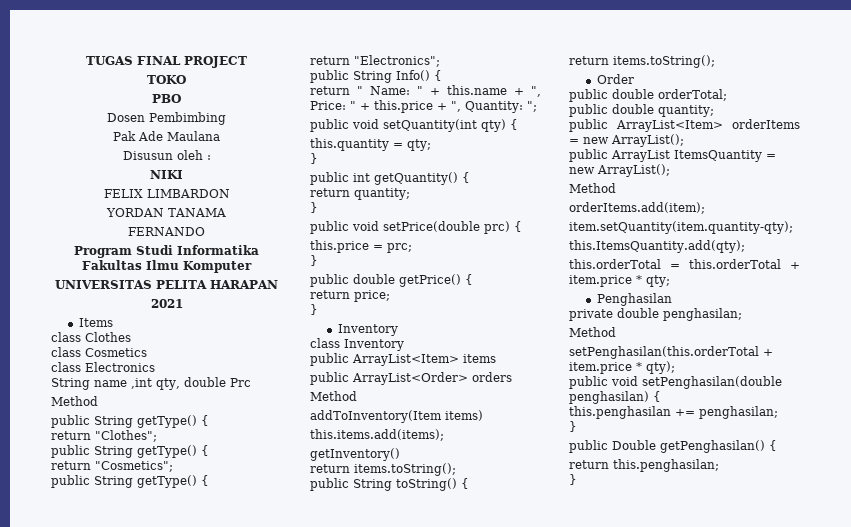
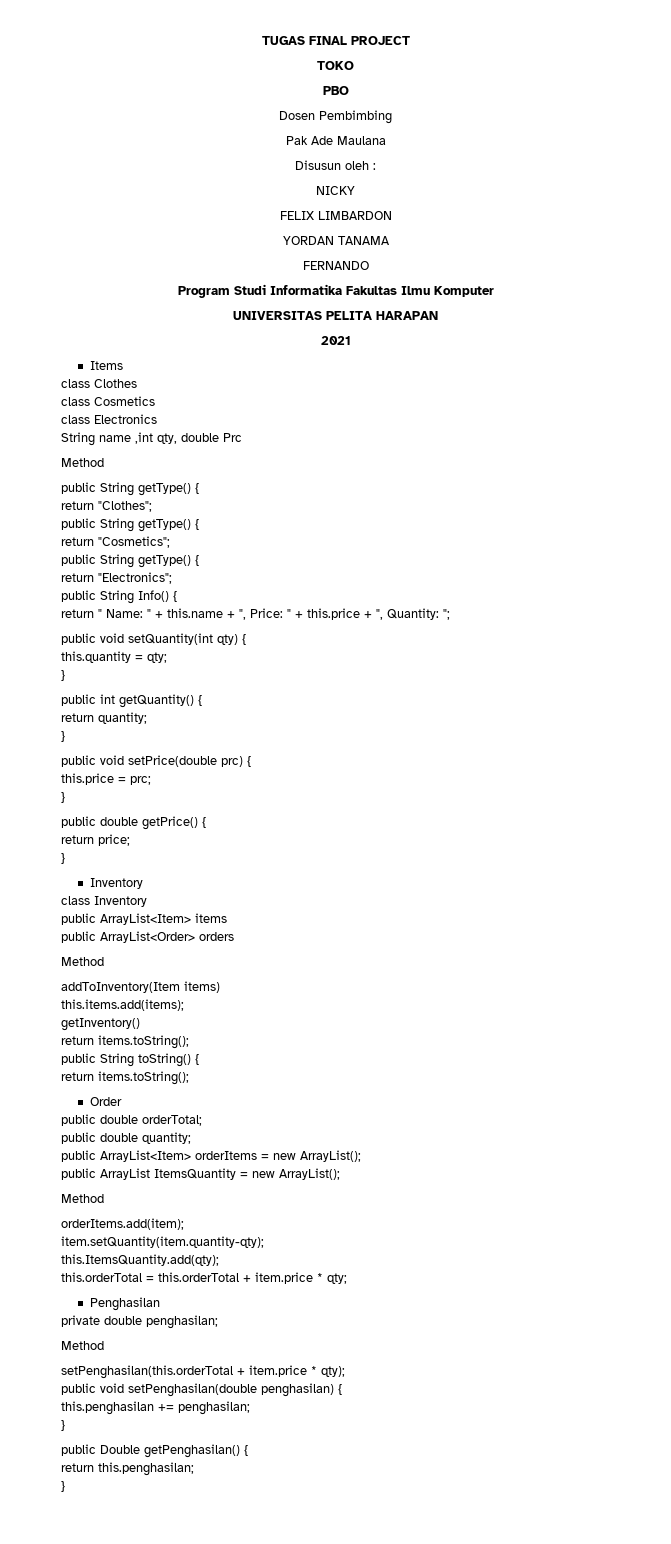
[150,170,183,179] NIKI -> [316,186,355,195] NICKY

